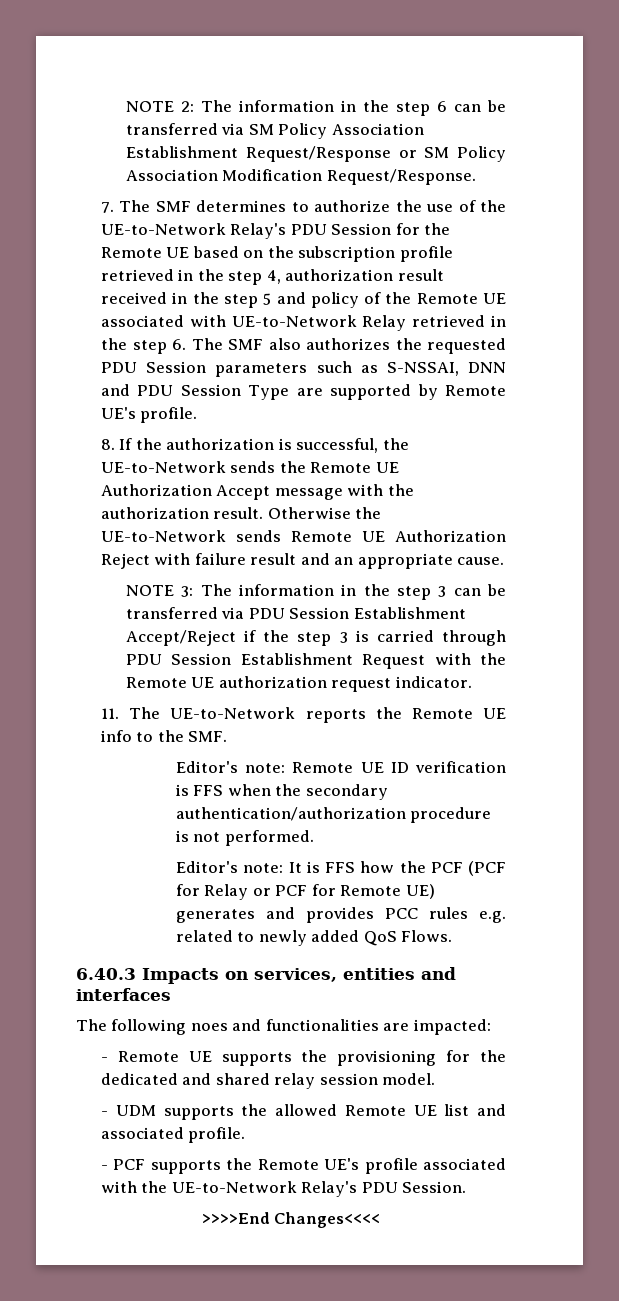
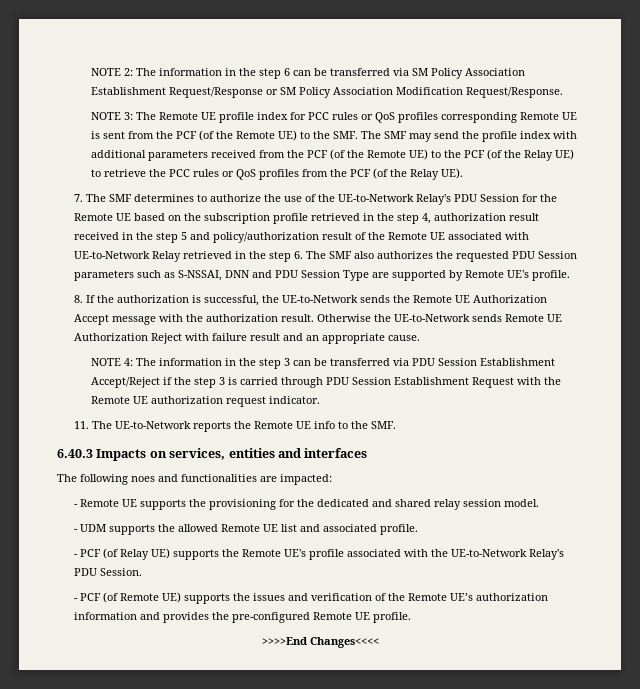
(476, 177) none -> [90,112,577,123] [90,130,577,142] [90,149,574,161] [90,168,463,180] // NOTE 3: The Remote UE profile index for PCC rules or QoS profiles corresponding Remote UE is sent from the PCF (of the Remote UE) to the SMF. The SMF may send the profile index with additional parameters received from the PCF (of the Remote UE) to the PCF (of the Relay UE) to retrieve the PCC rules or QoS profiles from the PCF (of the Relay UE).
[310,292,359,308] policy -> [212,232,352,243] policy/authorization result
[181,586,194,597] 3: -> [123,358,133,366] 4:
[176,761,507,773] [176,784,388,800] [176,807,492,823] [176,830,314,846] [176,861,507,876] [176,884,435,900] [176,907,506,923] [176,930,453,946] // Editor's note: Remote UE ID verification is FFS when the secondary authentication/authorization procedure is not performed. // Editor's note: It is FFS how the PCF (PCF for Relay or PCF for Remote UE) generates and provides PCC rules e.g. related to newly added QoS Flows. -> (396, 425) none
(146, 1164) none -> [102,548,170,560] (of Relay UE)
(467, 1187) none -> [73,592,548,604] [73,612,411,623] // - PCF (of Remote UE) supports the issues and verification of the Remote UE’s authorization information and provides the pre-configured Remote UE profile.

